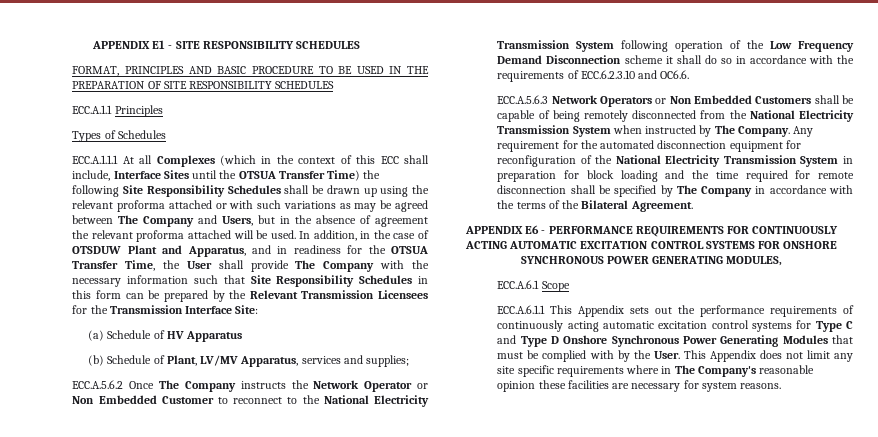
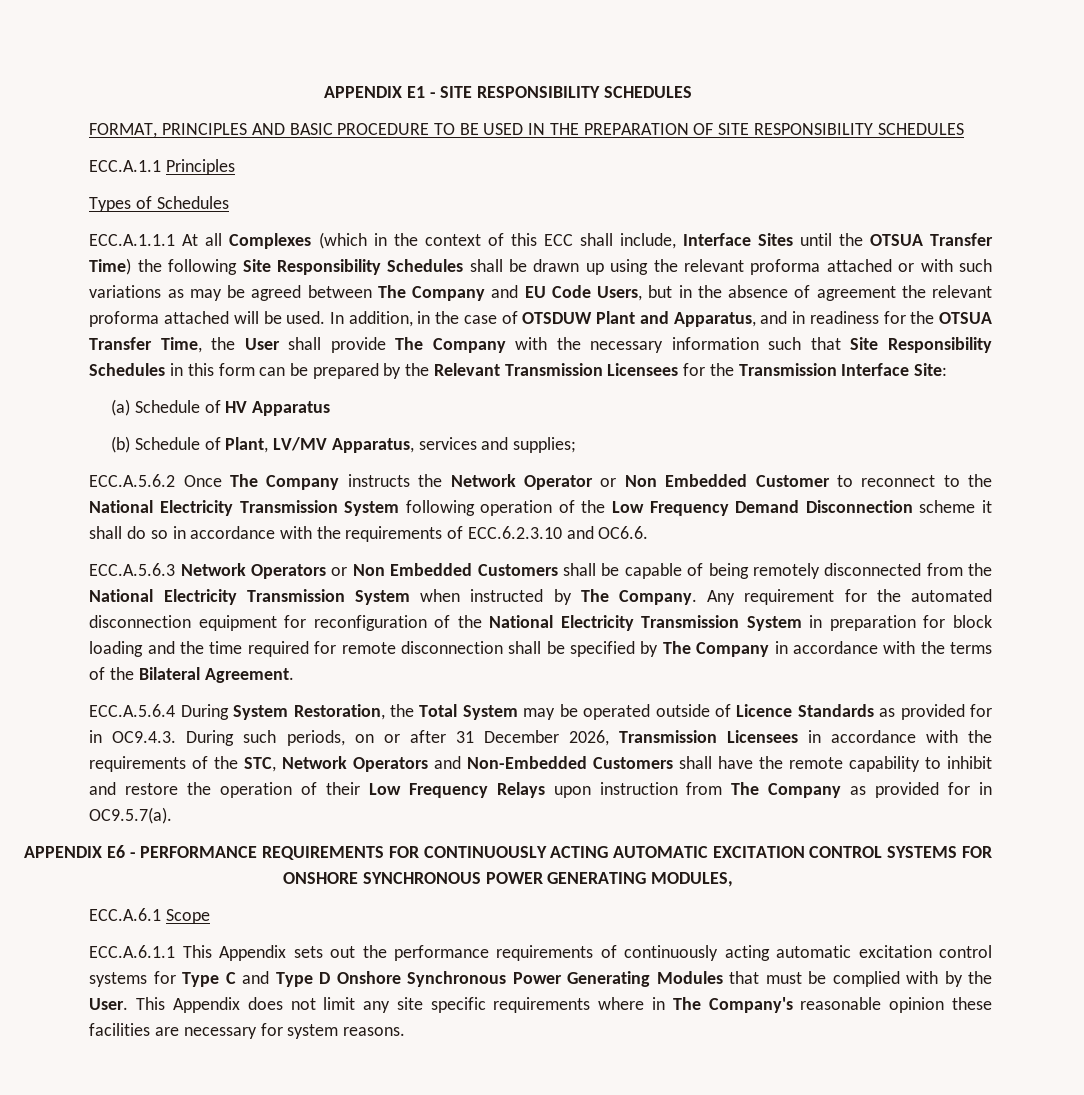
(218, 219) none -> [524,285,591,298] EU Code
(693, 206) none -> [89,704,993,720] [89,730,993,746] [89,756,992,772] [89,782,993,798] [89,807,173,824] // ECC.A.5.6.4 During System Restoration, the Total System may be operated outside of Licence Standards as provided for in OC9.4.3. During such periods, on or after 31 December 2026, Transmission Licensees in accordance with the requirements of the STC, Network Operators and Non-Embedded Customers shall have the remote capability to inhibit and restore the operation of their Low Frequency Relays upon instruction from The Company as provided for in OC9.5.7(a).

